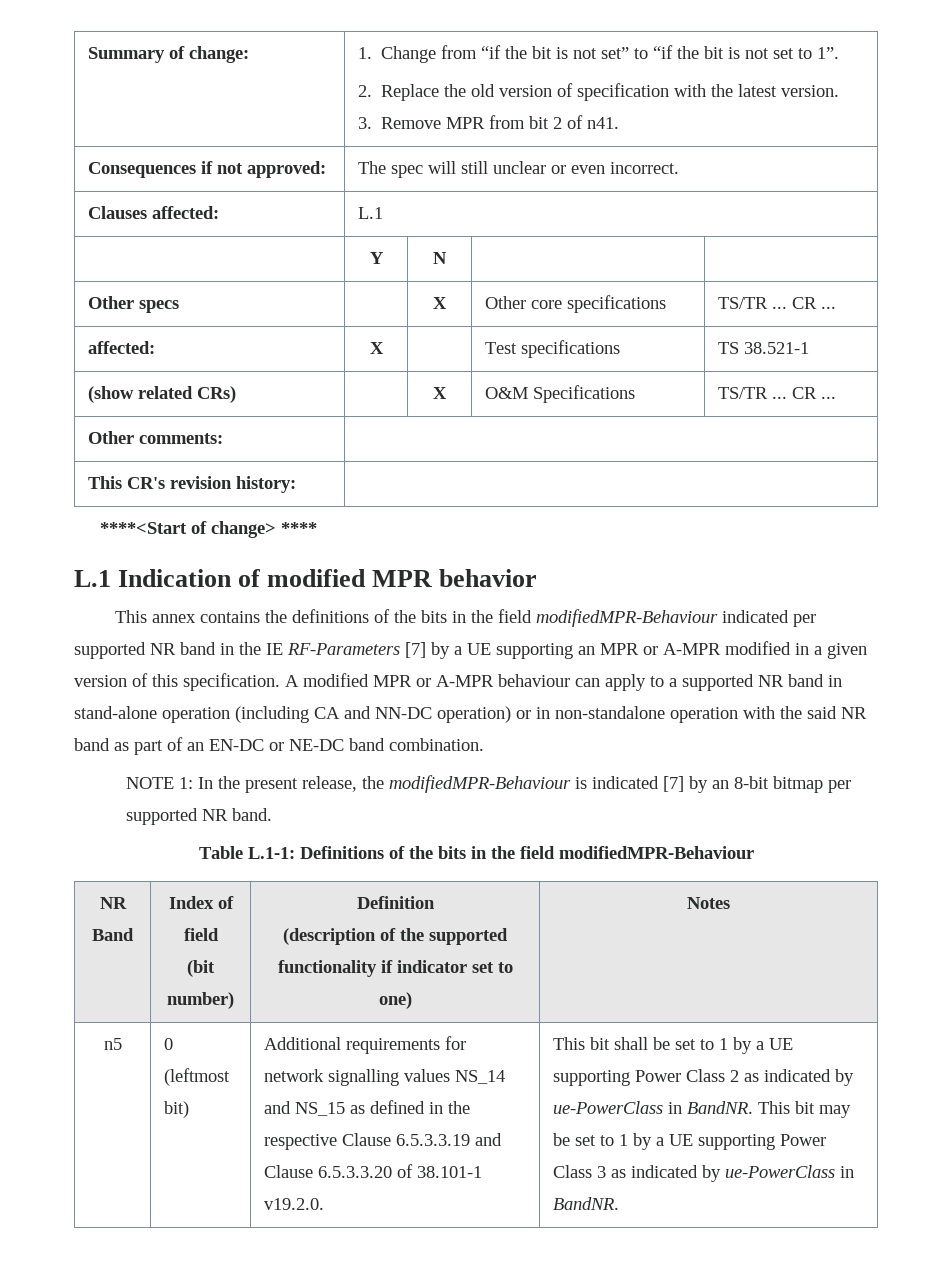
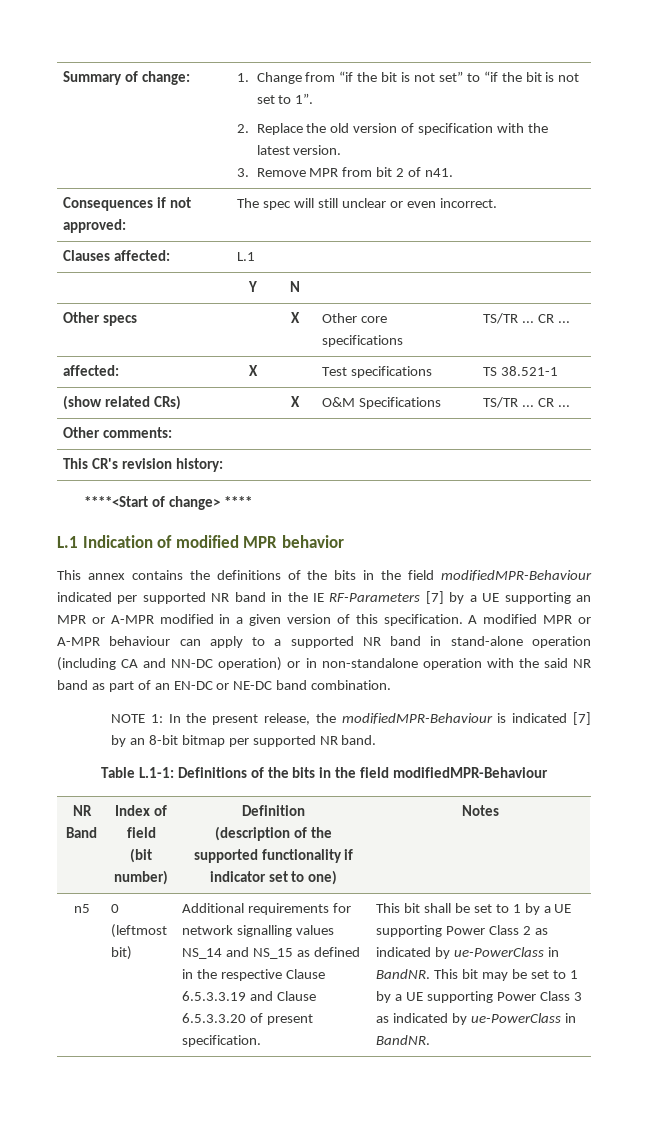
[417,1166,483,1178] [264,1198,325,1210] 38.101-1 v19.2.0. -> [267,1014,314,1025] [182,1035,262,1047] present specification.

